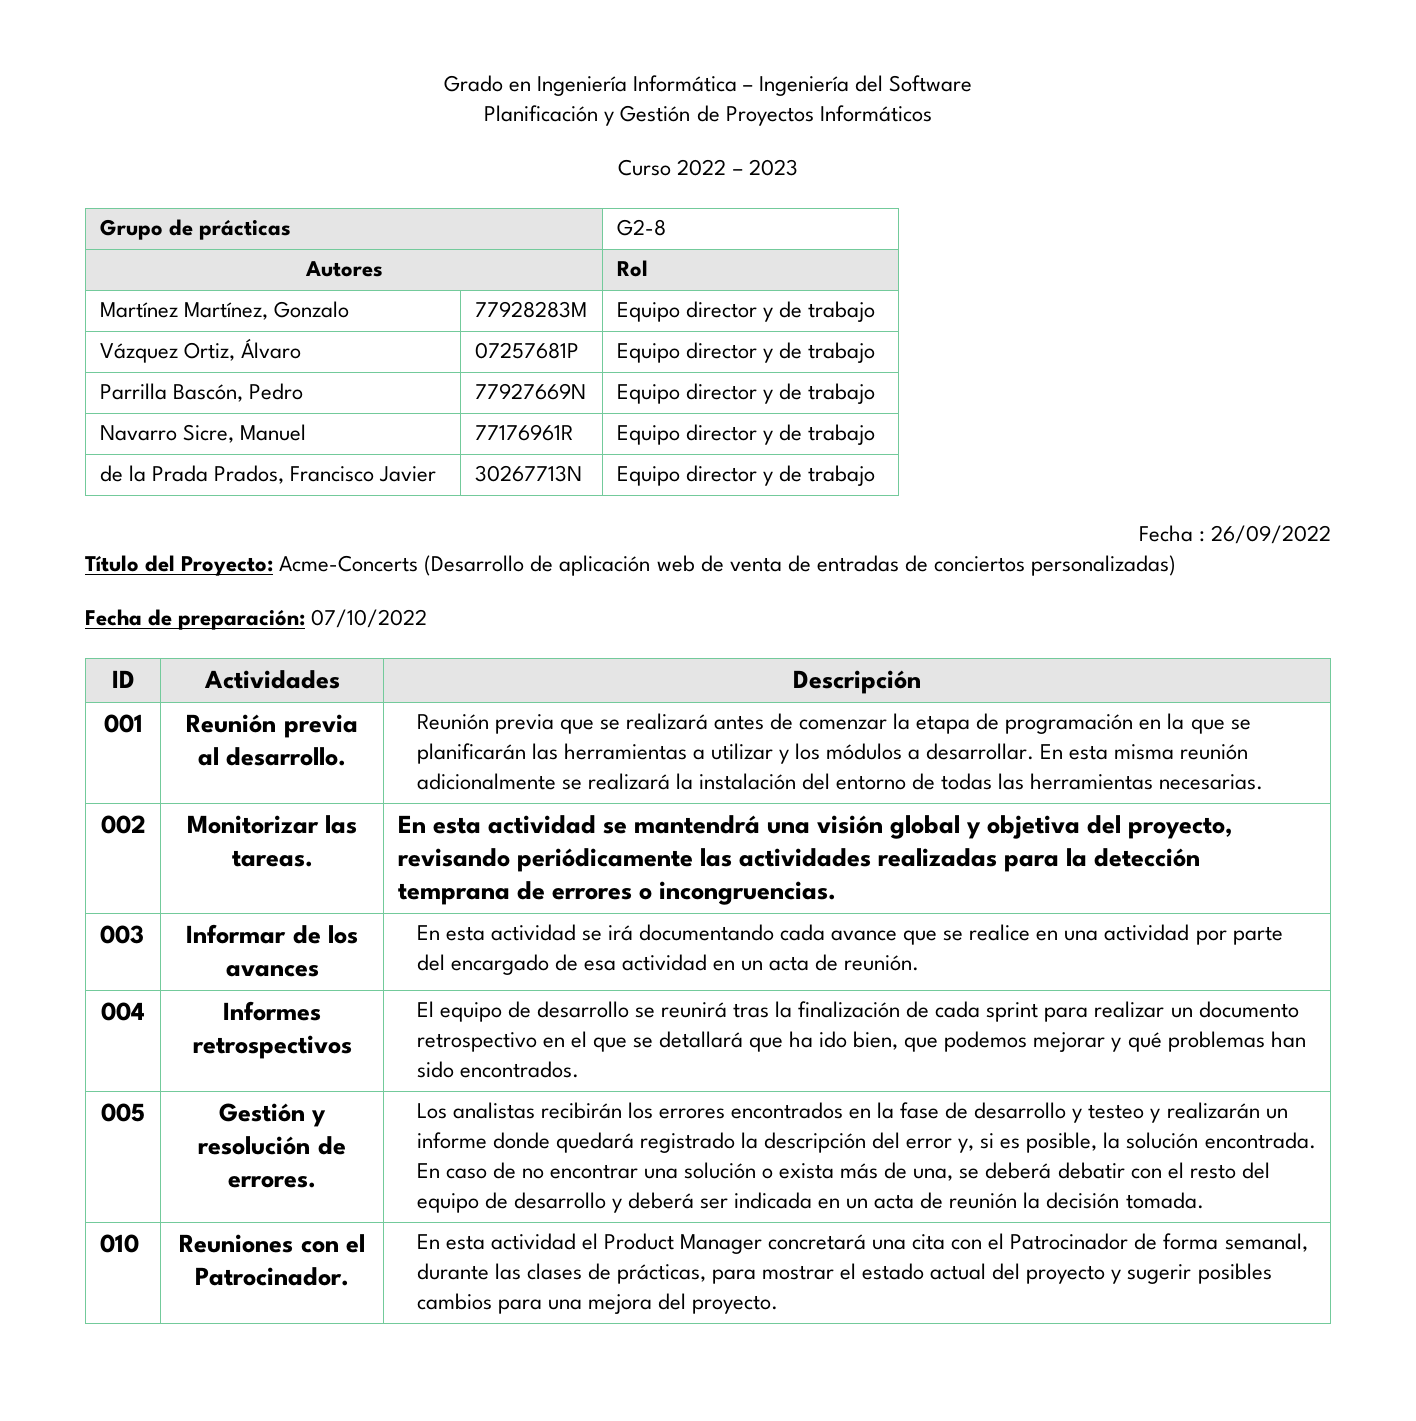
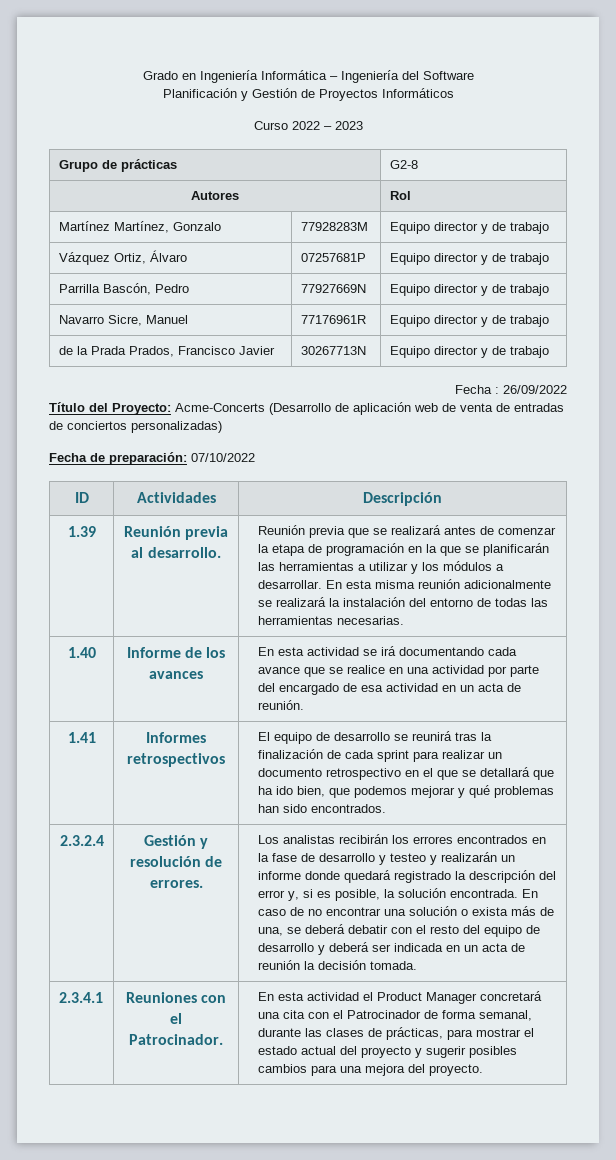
[103,714,143,733] 001 -> [67,526,96,537] 1.39
[100,815,146,834] [186,815,358,834] [231,850,313,867] [397,815,1233,839] [397,848,1200,872] [397,881,836,905] [99,925,144,944] [186,924,287,944] 002 | Monitorizar las tareas. | En esta actividad se mantendrá una visión global y objetiva del proyecto, revisando periódicamente las actividades realizadas para la detección temprana de errores o incongruencias. // 003 | Informar -> [67,647,96,658] [126,647,181,658] 1.40 | Informe
[101,1002,145,1021] 004 -> [67,732,96,743] 1.41
[101,1103,145,1122] 005 -> [59,835,104,846] 2.3.2.4
[99,1234,139,1253] 010 -> [58,992,103,1003] 2.3.4.1

